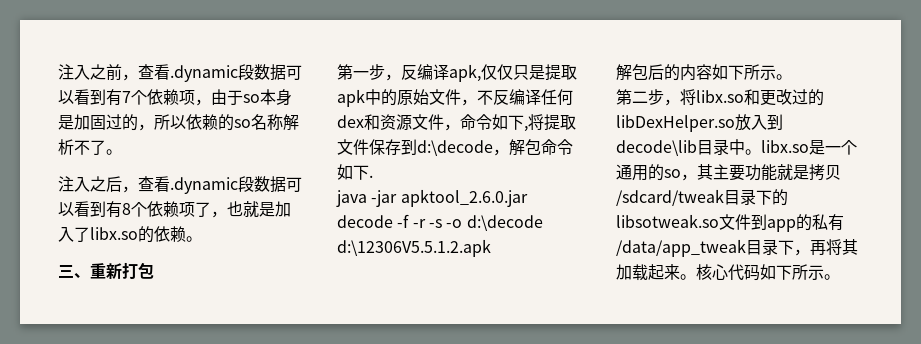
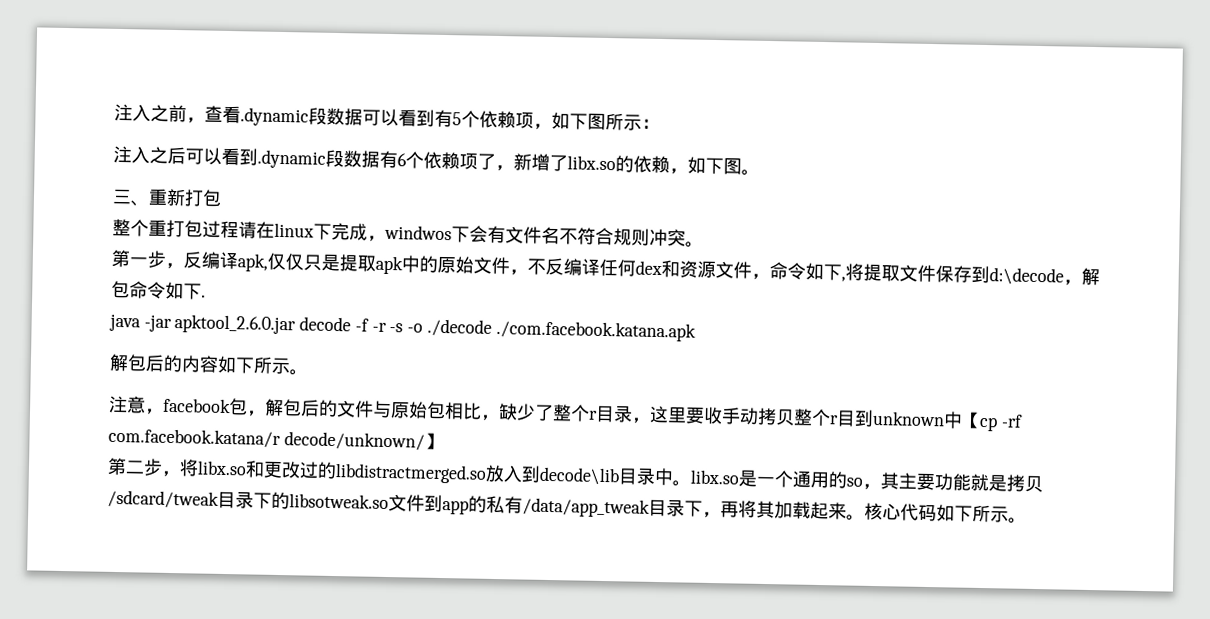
[122,91,131,103] 7 -> [452,112,462,126] 5
[211,89,292,106] [58,114,299,131] [58,139,122,155] 由于so本身是加固过的，所以依赖的so名称解析不了。 -> [551,111,660,131] 如下图所示：
[122,176,302,194] [58,201,131,218] ，查看.dynamic段数据可以看到有8 -> [185,147,407,169] 可以看到.dynamic段数据有6
[227,201,291,217] [58,227,74,242] 也就是加入 -> [513,153,550,171] 新增
(186, 234) none -> [669,156,742,175] ，如下图
(154, 270) none -> [112,218,704,248] // 整个重打包过程请在linux下完成，windwos下会有文件名不符合规则冲突。
[466,215,543,231] [337,239,491,257] d:\decode d:\12306V5.5.1.2.apk -> [426,318,696,342] ./decode ./com.facebook.katana.apk
(792, 77) none -> [109,395,1023,432] [108,427,443,451] // 注意，facebook包，解包后的文件与原始包相比，缺少了整个r目录，这里要收手动拷贝整个r目到unknown中【cp -rf com.facebook.katana/r decode/unknown/】
[616,115,735,132] libDexHelper.so -> [335,463,487,484] libdistractmerged.so

